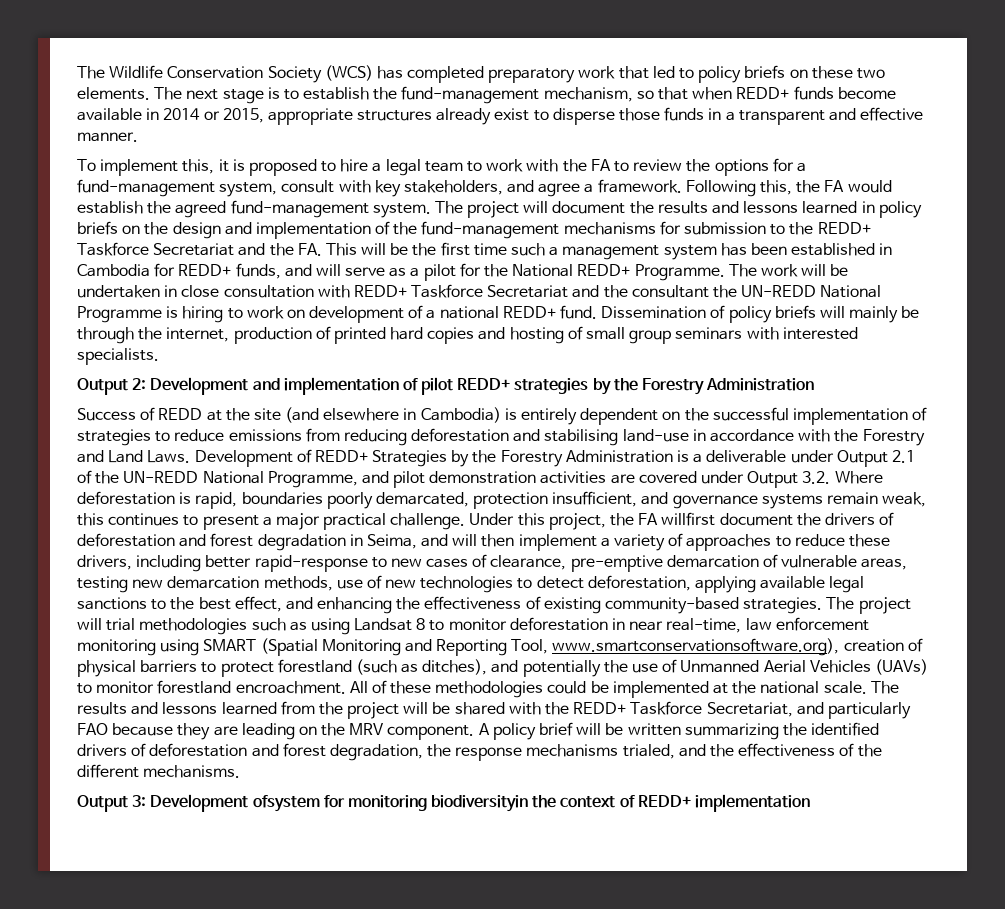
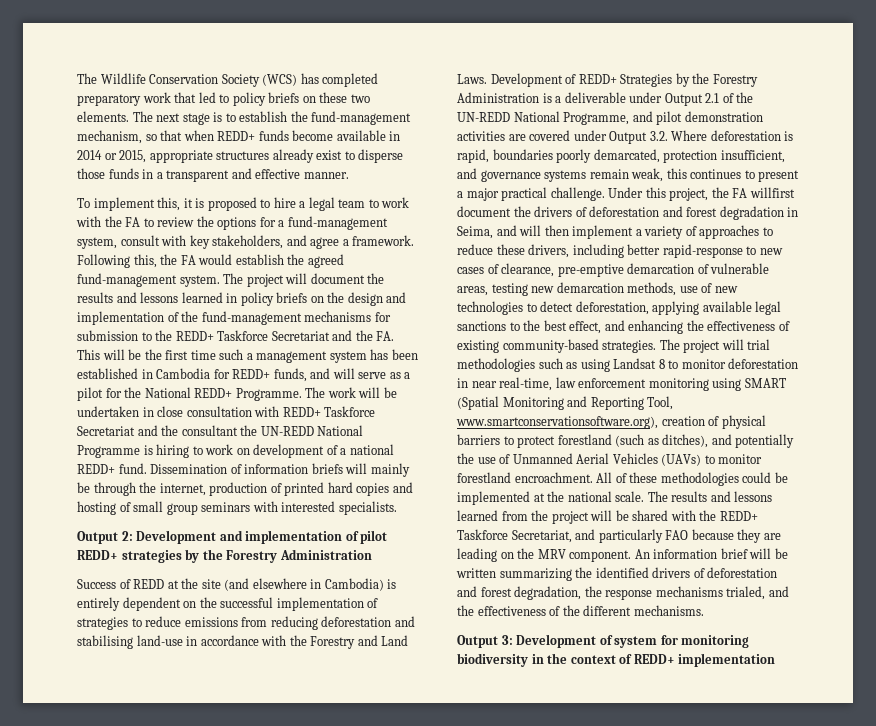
[728,306,772,323] policy -> [244,464,309,474] information
[478,723,536,740] A policy -> [634,549,718,559] An information
[252,795,529,812] ofsystem for monitoring biodiversityin -> [599,635,750,648] [457,653,544,667] of system for monitoring biodiversity in

